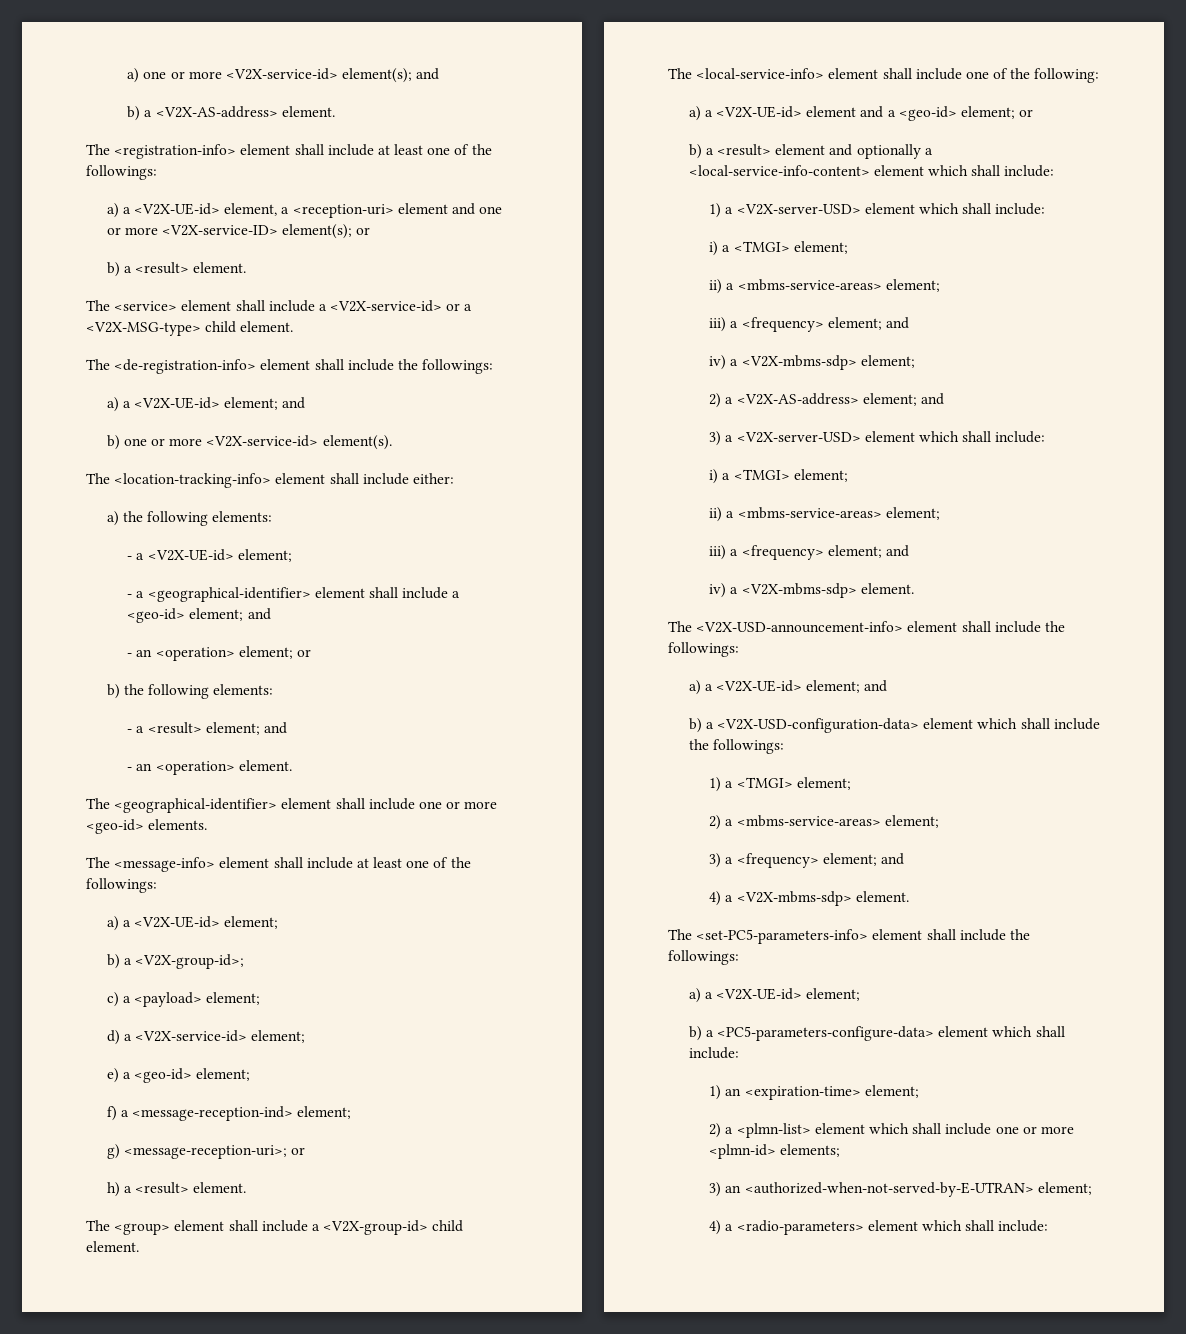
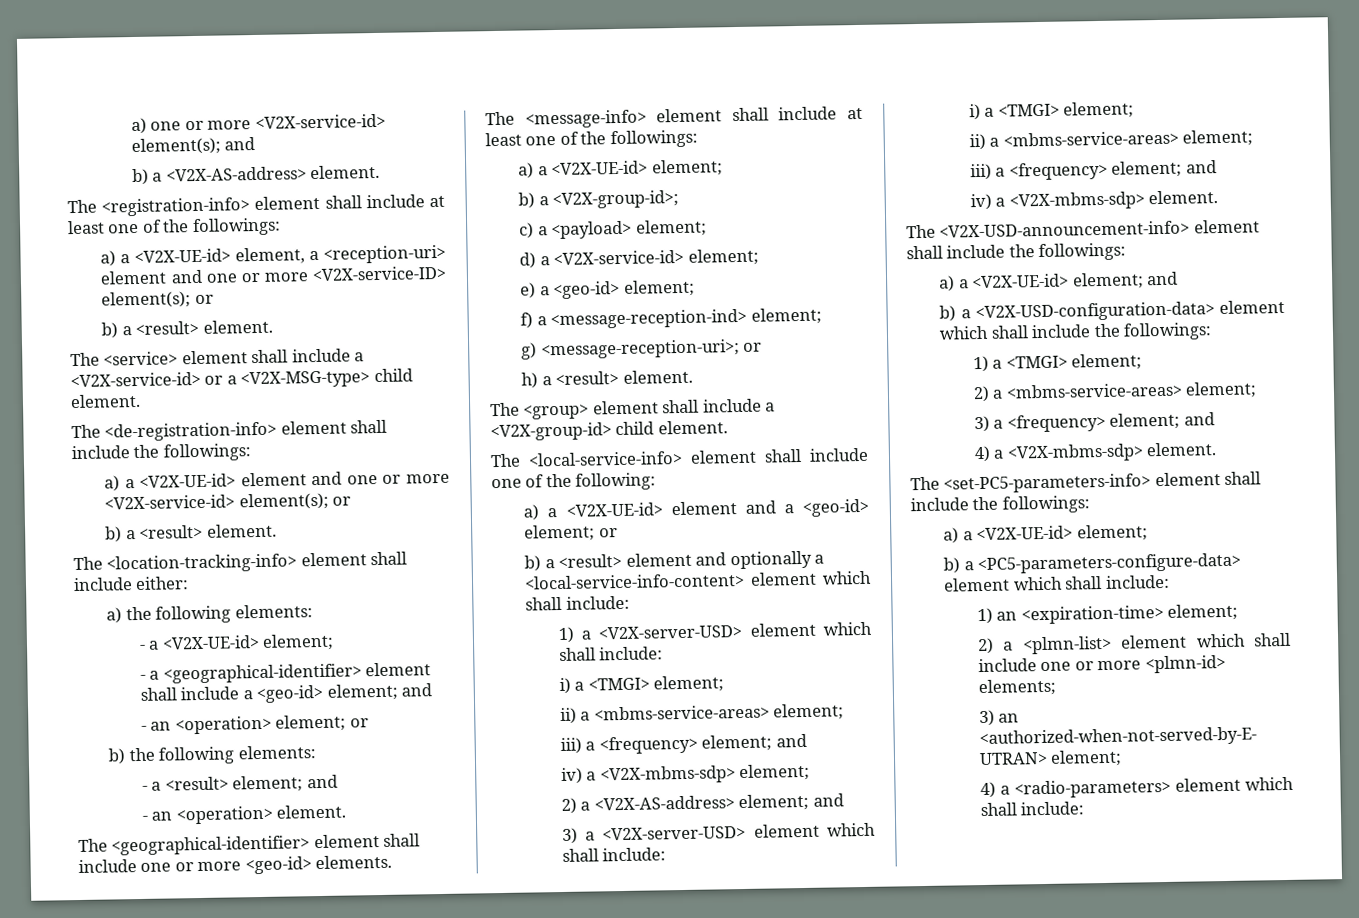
[224,397,306,410] [106,435,392,450] element; and // b) one or more <V2X-service-id> element(s). -> [240,471,450,487] [104,492,352,511] [105,523,277,543] element and one or more <V2X-service-id> element(s); or // b) a <result> element.

